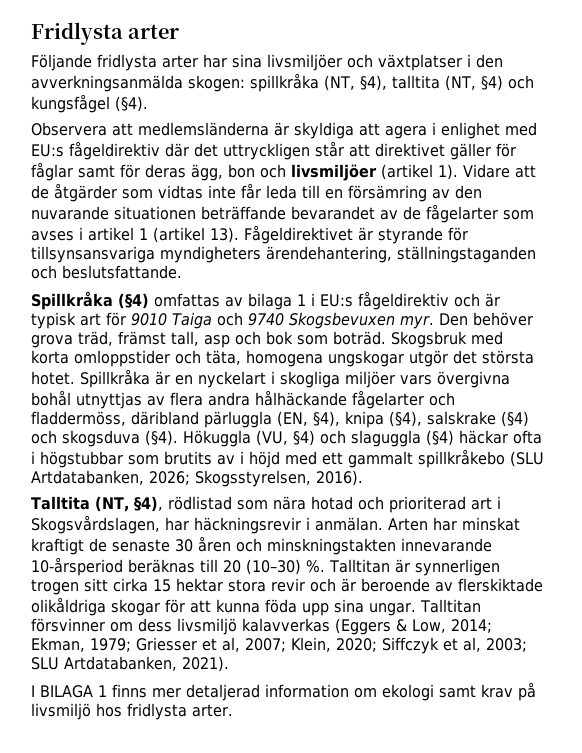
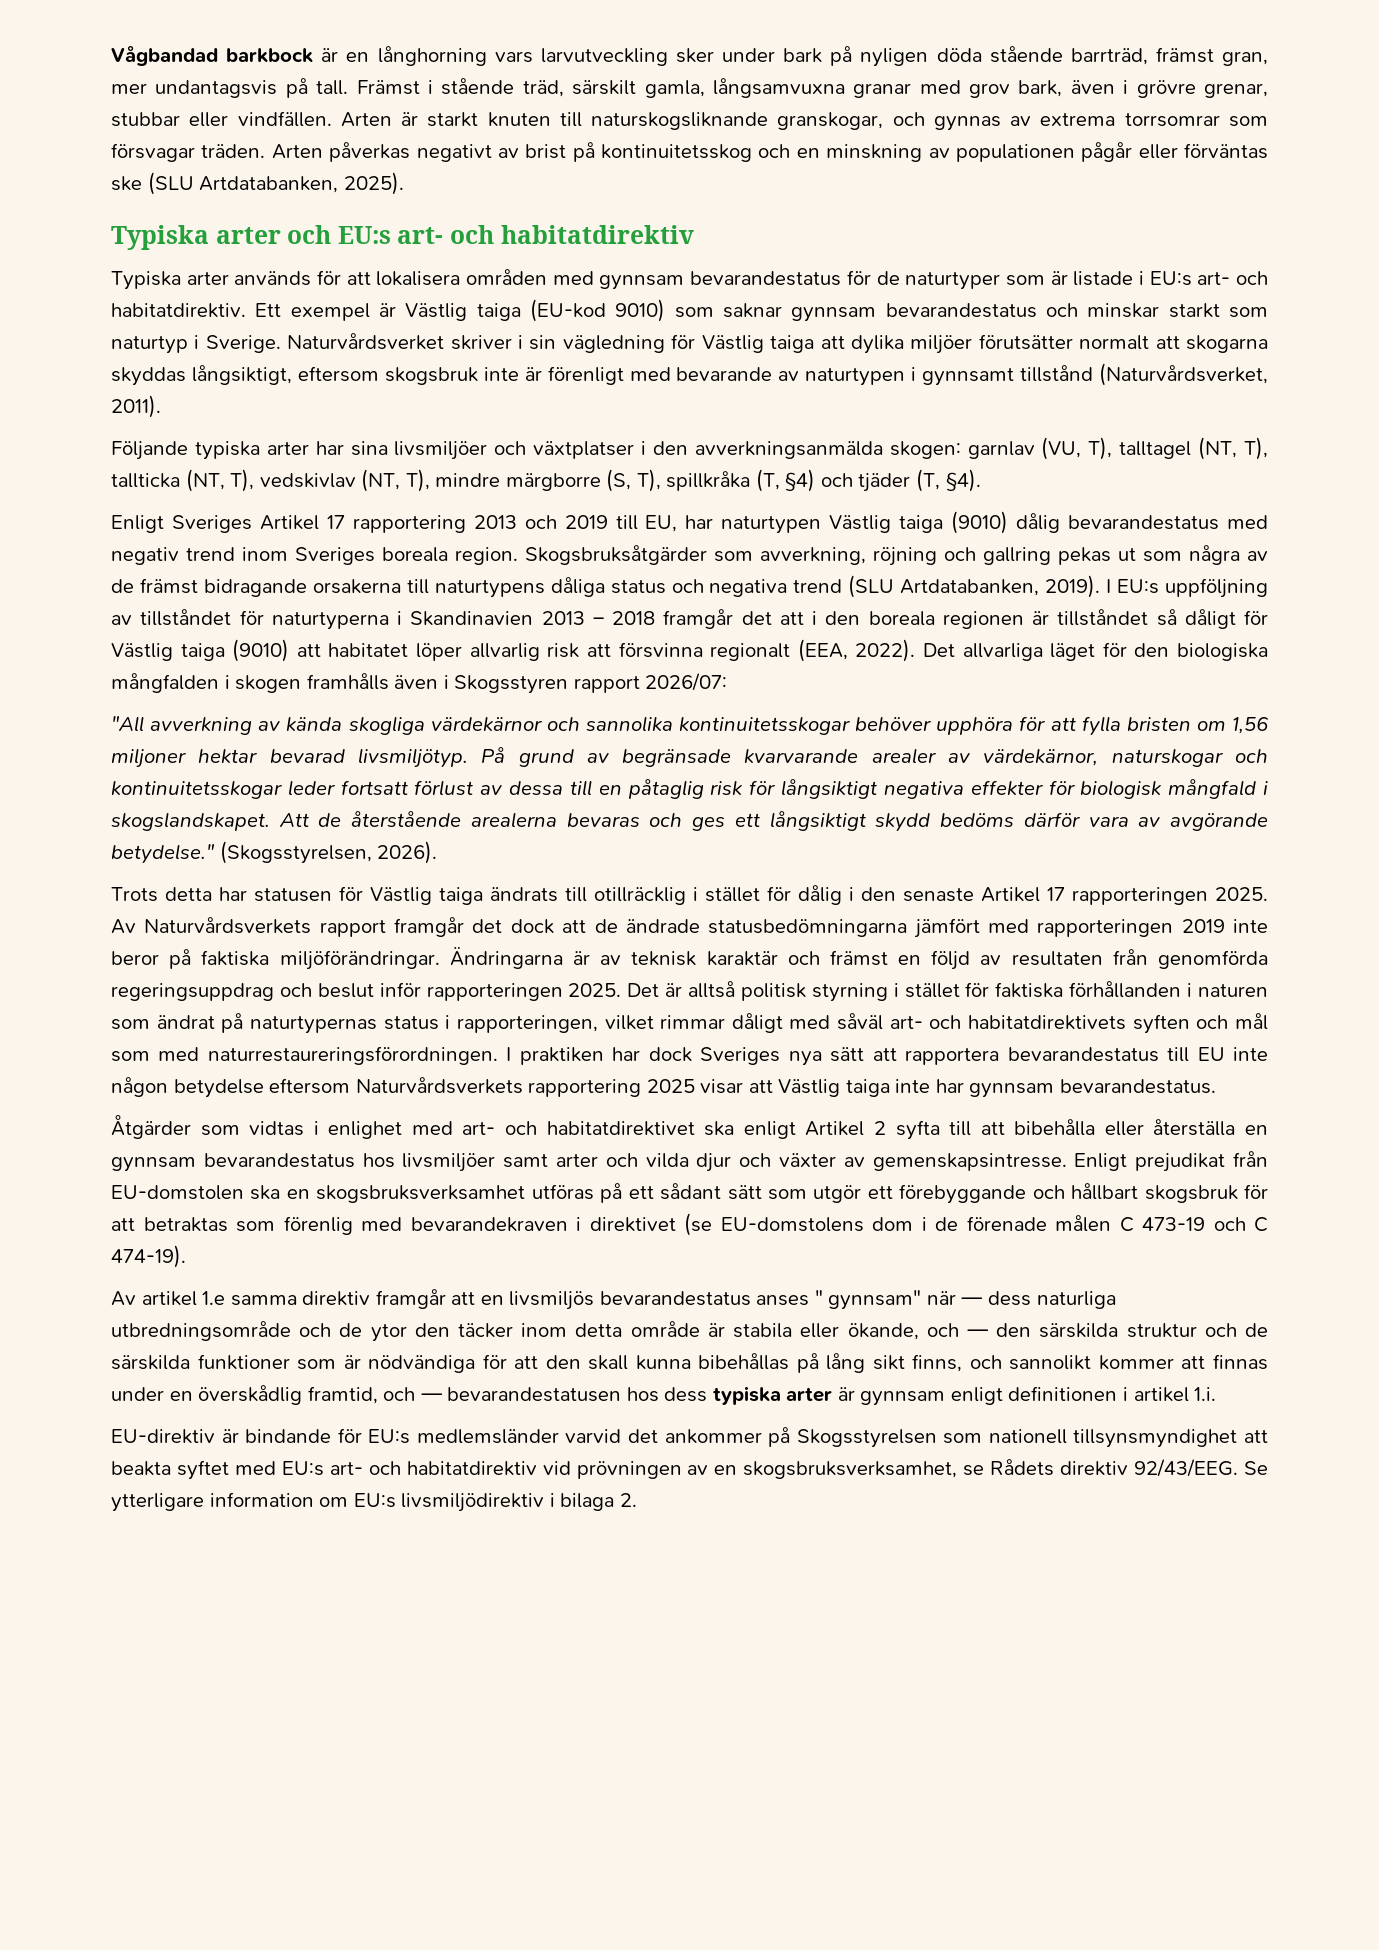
[31,22,180,45] Fridlysta arter -> [111,46,1268,67] [111,78,1269,98] [111,111,1268,131] [111,142,1268,162] [111,172,404,195] [111,225,694,250] [111,269,1269,290] [111,299,1269,322] [111,333,1268,354] [111,363,1269,386] [111,395,161,418] Vågbandad barkbock är en långhorning vars larvutveckling sker under bark på nyligen döda stående barrträd, främst gran, mer undantagsvis på tall. Främst i stående träd, särskilt gamla, långsamvuxna granar med grov bark, även i grövre grenar, stubbar eller vindfällen. Arten är starkt knuten till naturskogsliknande granskogar, och gynnas av extrema torrsomrar som försvagar träden. Arten påverkas negativt av brist på kontinuitetsskog och en minskning av populationen pågår eller förväntas ske (SLU Artdatabanken, 2025). // Typiska arter och EU:s art- och habitatdirektiv // Typiska arter används för att lokalisera områden med gynnsam bevarandestatus för de naturtyper som är listade i EU:s art- och habitatdirektiv. Ett exempel är Västlig taiga (EU-kod 9010) som saknar gynnsam bevarandestatus och minskar starkt som naturtyp i Sverige. Naturvårdsverket skriver i sin vägledning för Västlig taiga att dylika miljöer förutsätter normalt att skogarna skyddas långsiktigt, eftersom skogsbruk inte är förenligt med bevarande av naturtypen i gynnsamt tillstånd (Naturvårdsverket, 2011).
[97,54,157,71] fridlysta -> [194,441,260,460] typiska
[250,73,534,92] [31,94,148,113] [31,122,537,139] [31,141,516,160] [31,162,536,181] [31,183,482,202] [31,204,534,223] [31,225,468,244] [31,246,536,263] [31,265,182,279] [31,291,500,310] [31,312,533,329] [31,331,503,348] [31,350,534,367] [31,369,510,388] [31,390,455,409] [31,411,529,428] [31,430,542,447] [31,449,544,468] [31,470,363,487] [31,496,501,513] [31,515,520,534] [31,536,492,555] [31,557,500,576] [31,578,543,595] [31,597,481,616] [31,618,492,635] [31,637,527,654] [31,656,229,672] [31,682,536,701] [31,703,233,720] spillkråka (NT, §4), talltita (NT, §4) och kungsfågel (§4). // Observera att medlemsländerna är skyldiga att agera i enlighet med EU:s fågeldirektiv där det uttryckligen står att direktivet gäller för fåglar samt för deras ägg, bon och livsmiljöer (artikel 1). Vidare att de åtgärder som vidtas inte får leda till en försämring av den nuvarande situationen beträffande bevarandet av de fågelarter som avses i artikel 1 (artikel 13). Fågeldirektivet är styrande för tillsynsansvariga myndigheters ärendehantering, ställningstaganden och beslutsfattande. // Spillkråka (§4) omfattas av bilaga 1 i EU:s fågeldirektiv och är typisk art för 9010 Taiga och 9740 Skogsbevuxen myr. Den behöver grova träd, främst tall, asp och bok som boträd. Skogsbruk med korta omloppstider och täta, homogena ungskogar utgör det största hotet. Spillkråka är en nyckelart i skogliga miljöer vars övergivna bohål utnyttjas av flera andra hålhäckande fågelarter och fladdermöss, däribland pärluggla (EN, §4), knipa (§4), salskrake (§4) och skogsduva (§4). Hökuggla (VU, §4) och slaguggla (§4) häckar ofta i högstubbar som brutits av i höjd med ett gammalt spillkråkebo (SLU Artdatabanken, 2026; Skogsstyrelsen, 2016). // Talltita (NT, §4), rödlistad som nära hotad och prioriterad art i Skogsvårdslagen, har häckningsrevir i anmälan. Arten har minskat kraftigt de senaste 30 åren och minskningstakten innevarande 10-årsperiod beräknas till 20 (10–30) %. Talltitan är synnerligen trogen sitt cirka 15 hektar stora revir och är beroende av flerskiktade olikåldriga skogar för att kunna föda upp sina ungar. Talltitan försvinner om dess livsmiljö kalavverkas (Eggers & Low, 2014; Ekman, 1979; Griesser et al, 2007; Klein, 2020; Siffczyk et al, 2003; SLU Artdatabanken, 2021). // I BILAGA 1 finns mer detaljerad information om ekologi samt krav på livsmiljö hos fridlysta arter. -> [967,437,1268,460] [111,469,981,492] [111,511,1269,534] [111,545,1268,566] [111,575,1268,598] [111,609,1268,630] [111,639,1268,662] [111,673,728,694] [111,716,1269,736] [111,747,1268,768] [111,779,1268,799] [111,811,1269,832] [111,841,438,864] [111,885,1268,905] [111,917,1268,938] [111,947,1268,970] [111,981,1268,1002] [111,1013,1268,1034] [111,1046,1269,1066] [111,1077,1216,1098] [111,1115,1268,1140] [111,1151,1268,1172] [111,1183,1268,1204] [111,1213,1268,1236] [111,1245,186,1268] [111,1289,1116,1310] [111,1321,1268,1342] [111,1353,1268,1373] [111,1385,1217,1406] [111,1427,1268,1448] [111,1459,1268,1480] [111,1492,637,1512] garnlav (VU, T), talltagel (NT, T), tallticka (NT, T), vedskivlav (NT, T), mindre märgborre (S, T), spillkråka (T, §4) och tjäder (T, §4). // Enligt Sveriges Artikel 17 rapportering 2013 och 2019 till EU, har naturtypen Västlig taiga (9010) dålig bevarandestatus med negativ trend inom Sveriges boreala region. Skogsbruksåtgärder som avverkning, röjning och gallring pekas ut som några av de främst bidragande orsakerna till naturtypens dåliga status och negativa trend (SLU Artdatabanken, 2019). I EU:s uppföljning av tillståndet för naturtyperna i Skandinavien 2013 – 2018 framgår det att i den boreala regionen är tillståndet så dåligt för Västlig taiga (9010) att habitatet löper allvarlig risk att försvinna regionalt (EEA, 2022). Det allvarliga läget för den biologiska mångfalden i skogen framhålls även i Skogsstyren rapport 2026/07: // "All avverkning av kända skogliga värdekärnor och sannolika kontinuitetsskogar behöver upphöra för att fylla bristen om 1,56 miljoner hektar bevarad livsmiljötyp. På grund av begränsade kvarvarande arealer av värdekärnor, naturskogar och kontinuitetsskogar leder fortsatt förlust av dessa till en påtaglig risk för långsiktigt negativa effekter för biologisk mångfald i skogslandskapet. Att de återstående arealerna bevaras och ges ett långsiktigt skydd bedöms därför vara av avgörande betydelse." (Skogsstyrelsen, 2026). // Trots detta har statusen för Västlig taiga ändrats till otillräcklig i stället för dålig i den senaste Artikel 17 rapporteringen 2025. Av Naturvårdsverkets rapport framgår det dock att de ändrade statusbedömningarna jämfört med rapporteringen 2019 inte beror på faktiska miljöförändringar. Ändringarna är av teknisk karaktär och främst en följd av resultaten från genomförda regeringsuppdrag och beslut inför rapporteringen 2025. Det är alltså politisk styrning i stället för faktiska förhållanden i naturen som ändrat på naturtypernas status i rapporteringen, vilket rimmar dåligt med såväl art- och habitatdirektivets syften och mål som med naturrestaureringsförordningen. I praktiken har dock Sveriges nya sätt att rapportera bevarandestatus till EU inte någon betydelse eftersom Naturvårdsverkets rapportering 2025 visar att Västlig taiga inte har gynnsam bevarandestatus. // Åtgärder som vidtas i enlighet med art- och habitatdirektivet ska enligt Artikel 2 syfta till att bibehålla eller återställa en gynnsam bevarandestatus hos livsmiljöer samt arter och vilda djur och växter av gemenskapsintresse. Enligt prejudikat från EU-domstolen ska en skogsbruksverksamhet utföras på ett sådant sätt som utgör ett förebyggande och hållbart skogsbruk för att betraktas som förenlig med bevarandekraven i direktivet (se EU-domstolens dom i de förenade målen C 473-19 och C 474-19). // Av artikel 1.e samma direktiv framgår att en livsmiljös bevarandestatus anses " gynnsam" när — dess naturliga utbredningsområde och de ytor den täcker inom detta område är stabila eller ökande, och — den särskilda struktur och de särskilda funktioner som är nödvändiga för att den skall kunna bibehållas på lång sikt finns, och sannolikt kommer att finnas under en överskådlig framtid, och — bevarandestatusen hos dess typiska arter är gynnsam enligt definitionen i artikel 1.i. // EU-direktiv är bindande för EU:s medlemsländer varvid det ankommer på Skogsstyrelsen som nationell tillsynsmyndighet att beakta syftet med EU:s art- och habitatdirektiv vid prövningen av en skogsbruksverksamhet, se Rådets direktiv 92/43/EEG. Se ytterligare information om EU:s livsmiljödirektiv i bilaga 2.

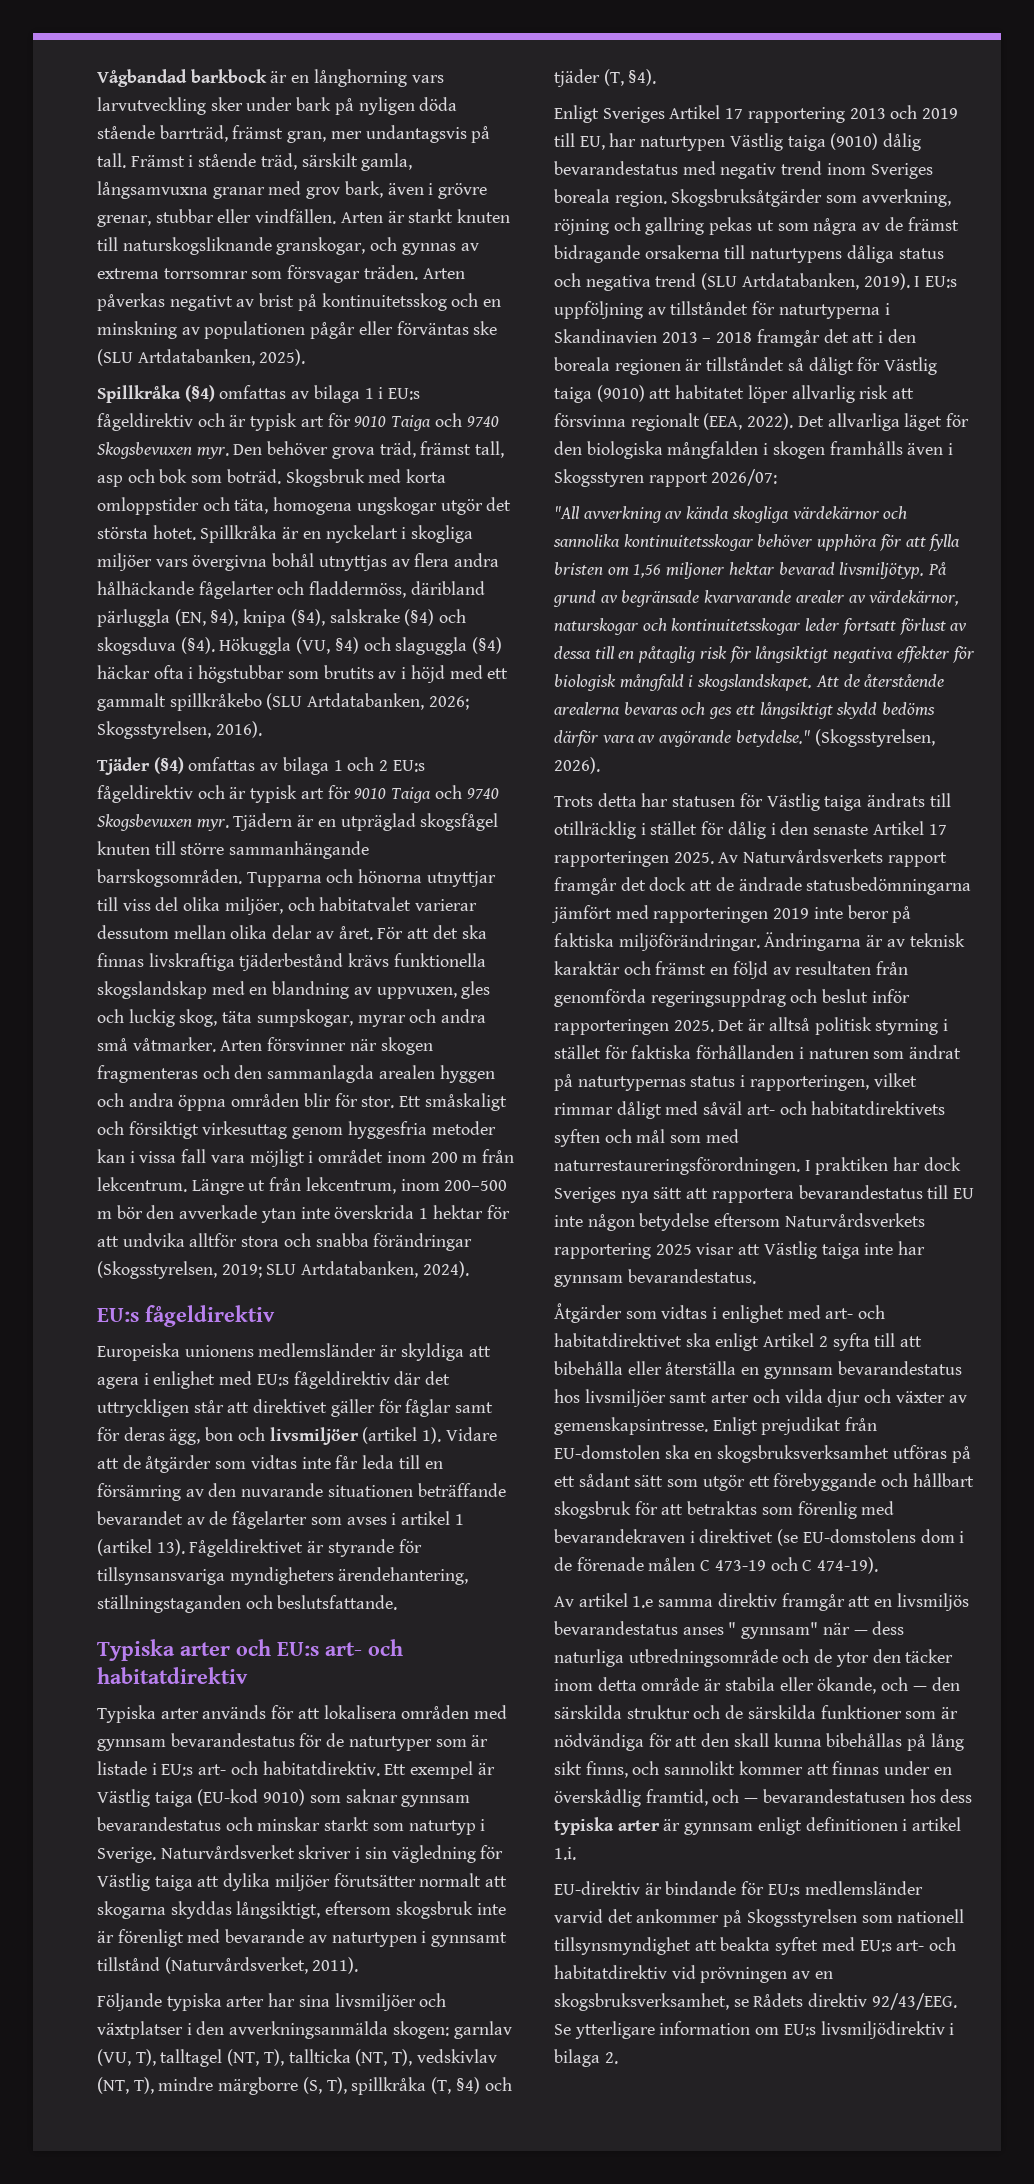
(404, 183) none -> [97,385,421,403] [97,413,499,431] [97,441,505,459] [97,469,447,487] [97,497,512,515] [97,525,474,543] [97,553,500,571] [97,581,485,599] [97,609,467,627] [97,637,503,655] [97,665,509,683] [97,693,469,711] [97,721,262,739] [97,757,425,775] [97,785,499,803] [97,813,499,831] [97,841,370,859] [97,869,496,887] [97,897,478,915] [97,925,487,940] [97,953,486,971] [97,981,491,999] [97,1009,487,1027] [97,1037,433,1055] [97,1065,495,1083] [97,1093,507,1111] [97,1121,496,1139] [97,1149,514,1167] [97,1177,508,1195] [97,1205,510,1223] [97,1233,473,1251] [97,1261,469,1279] [97,1305,275,1327] [97,1343,491,1361] [97,1371,451,1389] [97,1399,494,1417] [97,1427,497,1445] [97,1455,443,1473] [97,1483,506,1501] [97,1511,464,1529] [97,1539,422,1557] [97,1567,469,1585] [97,1595,398,1613] // Spillkråka (§4) omfattas av bilaga 1 i EU:s fågeldirektiv och är typisk art för 9010 Taiga och 9740 Skogsbevuxen myr. Den behöver grova träd, främst tall, asp och bok som boträd. Skogsbruk med korta omloppstider och täta, homogena ungskogar utgör det största hotet. Spillkråka är en nyckelart i skogliga miljöer vars övergivna bohål utnyttjas av flera andra hålhäckande fågelarter och fladdermöss, däribland pärluggla (EN, §4), knipa (§4), salskrake (§4) och skogsduva (§4). Hökuggla (VU, §4) och slaguggla (§4) häckar ofta i högstubbar som brutits av i höjd med ett gammalt spillkråkebo (SLU Artdatabanken, 2026; Skogsstyrelsen, 2016). // Tjäder (§4) omfattas av bilaga 1 och 2 EU:s fågeldirektiv och är typisk art för 9010 Taiga och 9740 Skogsbevuxen myr. Tjädern är en utpräglad skogsfågel knuten till större sammanhängande barrskogsområden. Tupparna och hönorna utnyttjar till viss del olika miljöer, och habitatvalet varierar dessutom mellan olika delar av året. För att det ska finnas livskraftiga tjäderbestånd krävs funktionella skogslandskap med en blandning av uppvuxen, gles och luckig skog, täta sumpskogar, myrar och andra små våtmarker. Arten försvinner när skogen fragmenteras och den sammanlagda arealen hyggen och andra öppna områden blir för stor. Ett småskaligt och försiktigt virkesuttag genom hyggesfria metoder kan i vissa fall vara möjligt i området inom 200 m från lekcentrum. Längre ut från lekcentrum, inom 200–500 m bör den avverkade ytan inte överskrida 1 hektar för att undvika alltför stora och snabba förändringar (Skogsstyrelsen, 2019; SLU Artdatabanken, 2024). // EU:s fågeldirektiv // Europeiska unionens medlemsländer är skyldiga att agera i enlighet med EU:s fågeldirektiv där det uttryckligen står att direktivet gäller för fåglar samt för deras ägg, bon och livsmiljöer (artikel 1). Vidare att de åtgärder som vidtas inte får leda till en försämring av den nuvarande situationen beträffande bevarandet av de fågelarter som avses i artikel 1 (artikel 13). Fågeldirektivet är styrande för tillsynsansvariga myndigheters ärendehantering, ställningstaganden och beslutsfattande.

